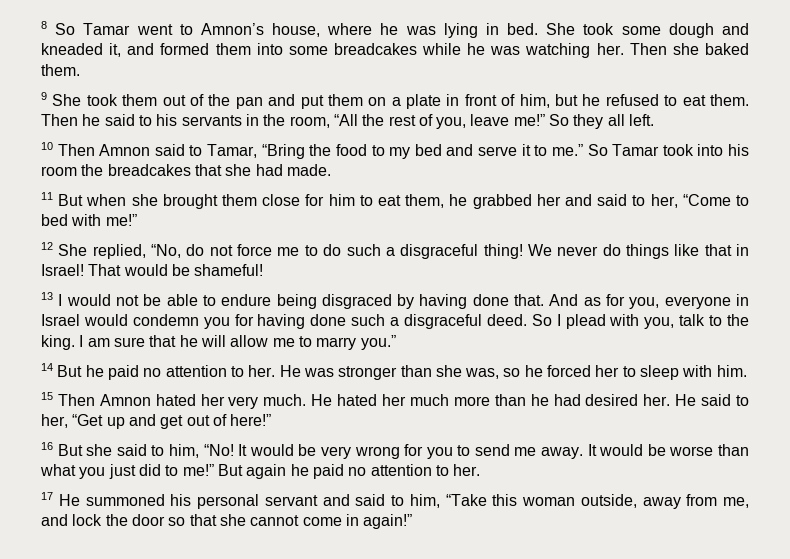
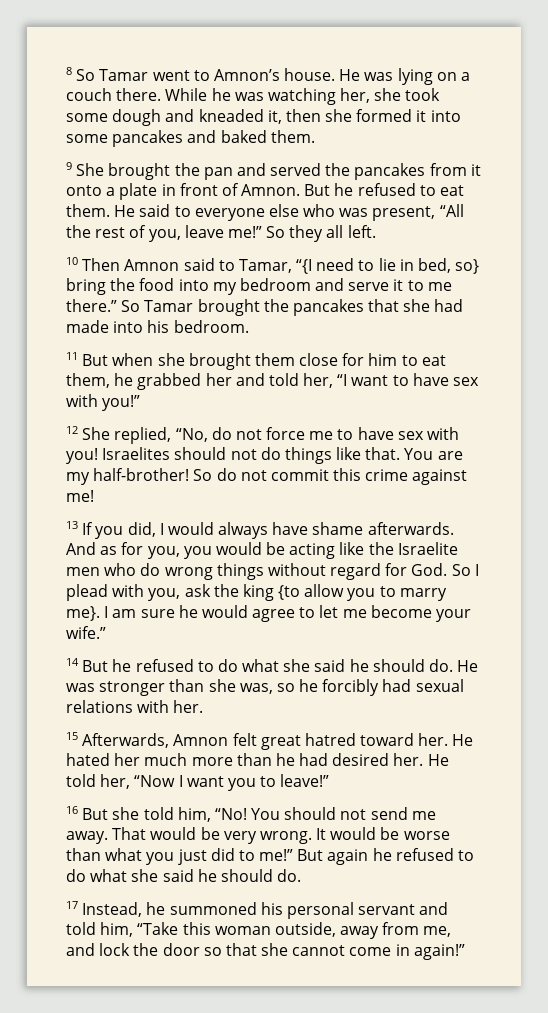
[272,23,576,38] house, where he was lying in bed. She -> [284,68,471,85] [66,88,402,105] house. He was lying on a couch there. While he was watching her, she
[127,43,749,58] [41,64,80,76] [41,92,387,109] and formed them into some breadcakes while he was watching her. Then she baked them. // 9 She took them out of the pan and put them on -> [285,109,461,122] [66,130,315,147] [66,162,481,180] [66,185,102,196] then she formed it into some pancakes and baked them. // 9 She brought the pan and served the pancakes from it onto
[519,94,579,108] him, but -> [241,184,331,196] Amnon. But
[41,114,330,128] Then he said to his servants in the room, -> [114,204,436,221] He said to everyone else who was present,
[261,144,749,159] [41,164,331,176] “Bring the food to my bed and serve it to me.” So Tamar took into his room the breadcakes that she had made. -> [296,258,480,274] [66,278,452,295] [66,299,464,316] [66,320,249,333] “{I need to lie in bed, so} bring the food into my bedroom and serve it to me there.” So Tamar brought the pancakes that she had made into his bedroom.
[597,194,750,208] [41,214,137,226] said to her, “Come to bed with me!” -> [268,373,480,388] [66,394,141,411] told her, “I want to have sex with you!”
[323,244,750,259] [41,264,264,276] [41,292,749,309] [41,314,527,329] do such a disgraceful thing! We never do things like that in Israel! That would be shameful! // 13 I would not be able to endure being disgraced by having done that. And as for you, everyone in Israel would condemn you for having done such a disgraceful deed. -> [357,427,460,440] [66,447,463,464] [66,468,468,485] [66,490,94,502] [66,521,454,539] [66,542,458,559] [66,563,448,580] have sex with you! Israelites should not do things like that. You are my half-brother! So do not commit this crime against me! // 13 If you did, I would always have shame afterwards. And as for you, you would be acting like the Israelite men who do wrong things without regard for God.
[679,314,750,326] [41,335,396,350] [41,363,276,380] talk to the king. I am sure that he will allow me to marry you.” // 14 But he paid no attention to her. -> [184,584,447,601] [66,605,472,622] [66,626,106,639] [66,658,454,672] ask the king {to allow you to marry me}. I am sure he would agree to let me become your wife.” // 14 But he refused to do what she said he should do.
[547,365,747,380] [41,392,307,409] forced her to sleep with him. // 15 Then Amnon hated her very much. -> [322,679,464,696] [66,700,204,713] [66,732,449,750] forcibly had sexual relations with her. // 15 Afterwards, Amnon felt great hatred toward her.
[701,394,750,406] [41,414,272,429] [41,442,584,459] said to her, “Get up and get out of here!” // 16 But she said to him, “No! It would be very wrong for you to send me away. -> [66,774,330,791] [66,806,436,822] [66,827,312,844] told her, “Now I want you to leave!” // 16 But she told him, “No! You should not send me away. That would be very wrong.
[312,464,481,479] paid no attention to her. -> [395,848,475,861] [66,869,302,882] refused to do what she said he should do.
[58,494,80,506] He -> [82,902,166,917] Instead, he
[355,494,404,506] said to -> [66,922,96,935] told

